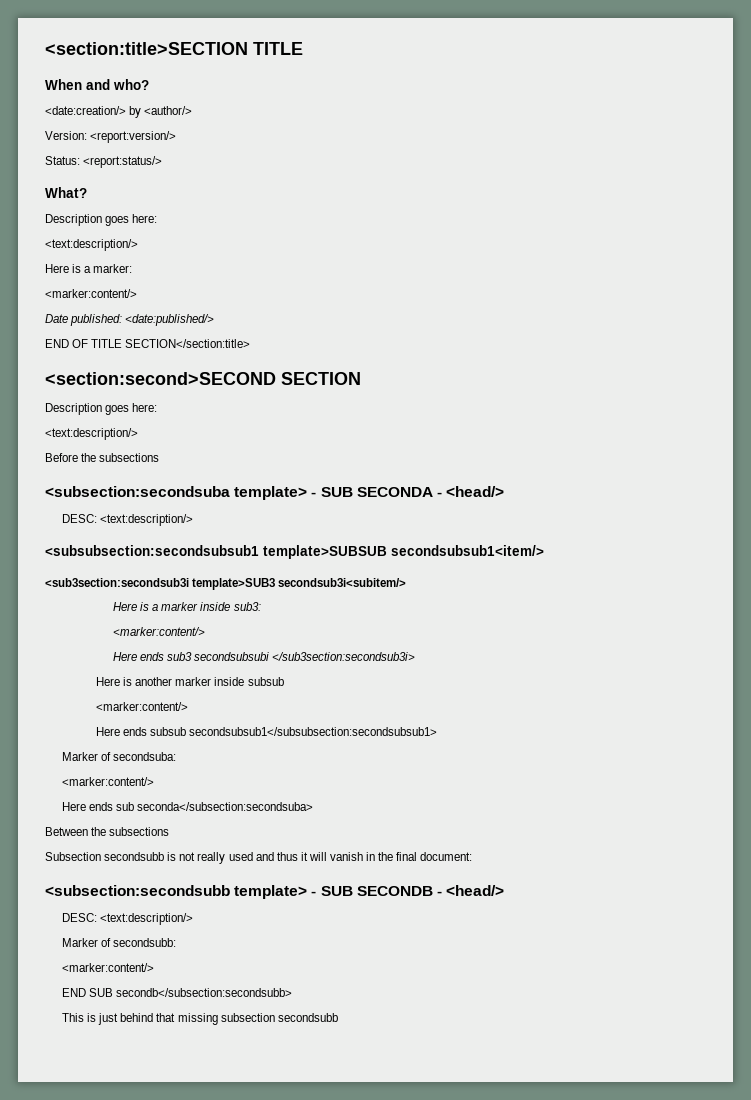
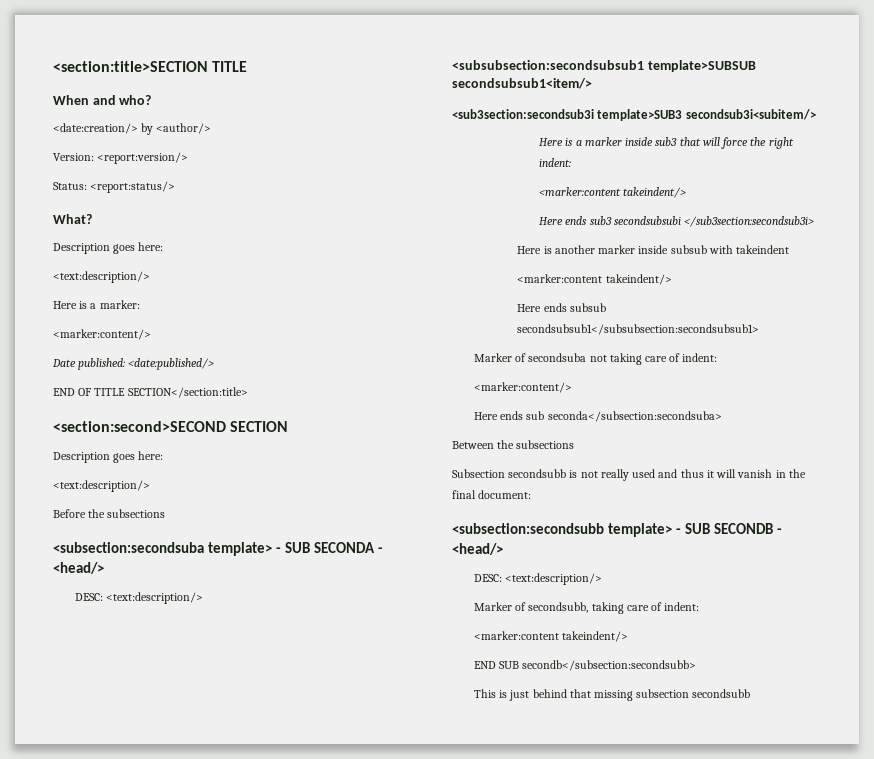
[233,602,261,611] [113,627,206,636] sub3: // <marker:content/> -> [655,137,794,149] [539,158,572,167] [539,187,687,198] sub3 that will force the right indent: // <marker:content takeindent/>
[96,702,189,711] // <marker:content/> -> [708,245,790,254] [517,274,672,285] with takeindent // <marker:content takeindent/>
[113,752,177,761] secondsuba: -> [528,353,718,365] secondsuba not taking care of indent:
[113,938,177,947] [62,963,155,972] secondsubb: // <marker:content/> -> [528,602,700,614] [473,631,629,642] secondsubb, taking care of indent: // <marker:content takeindent/>

